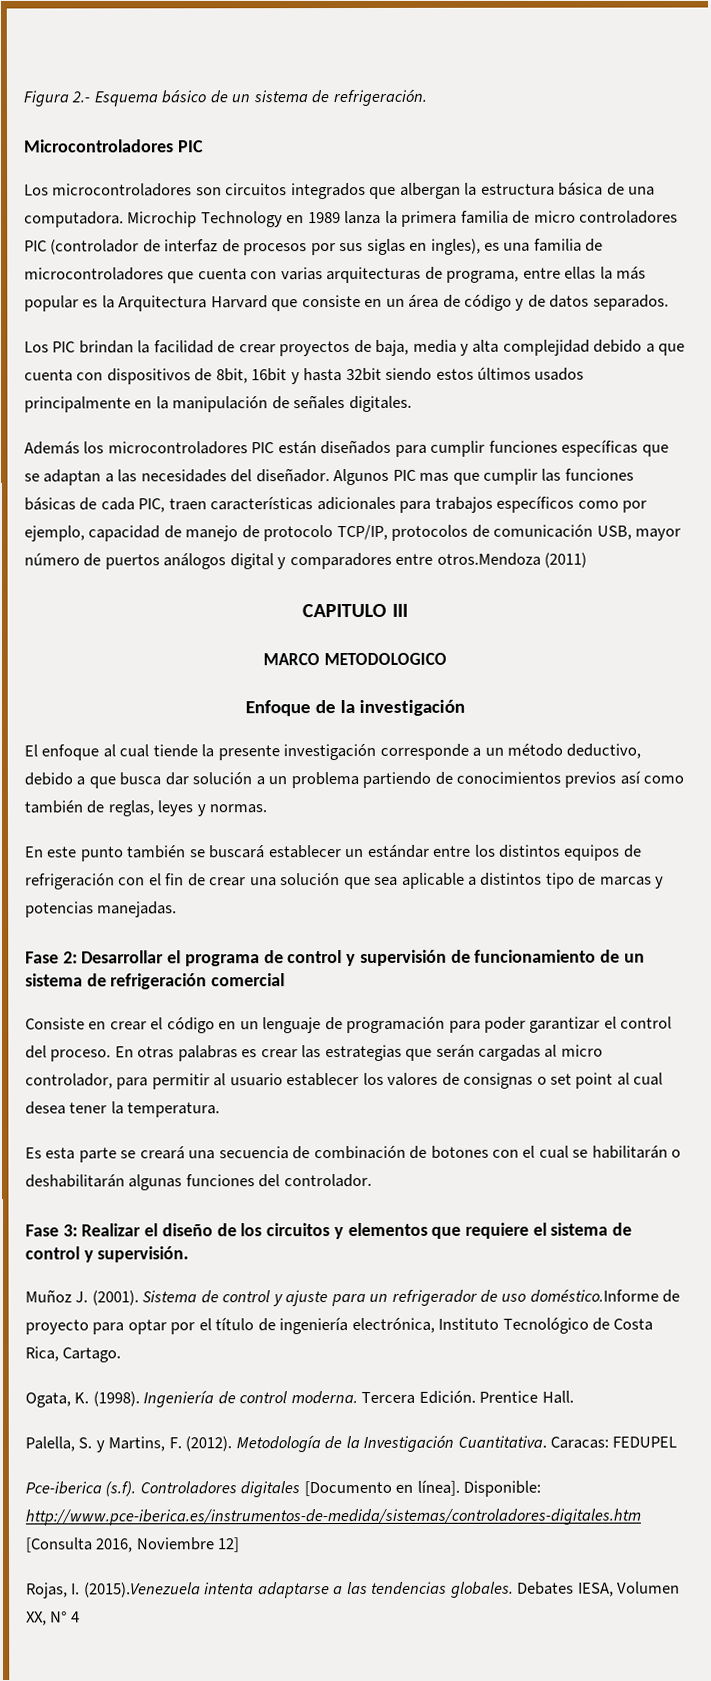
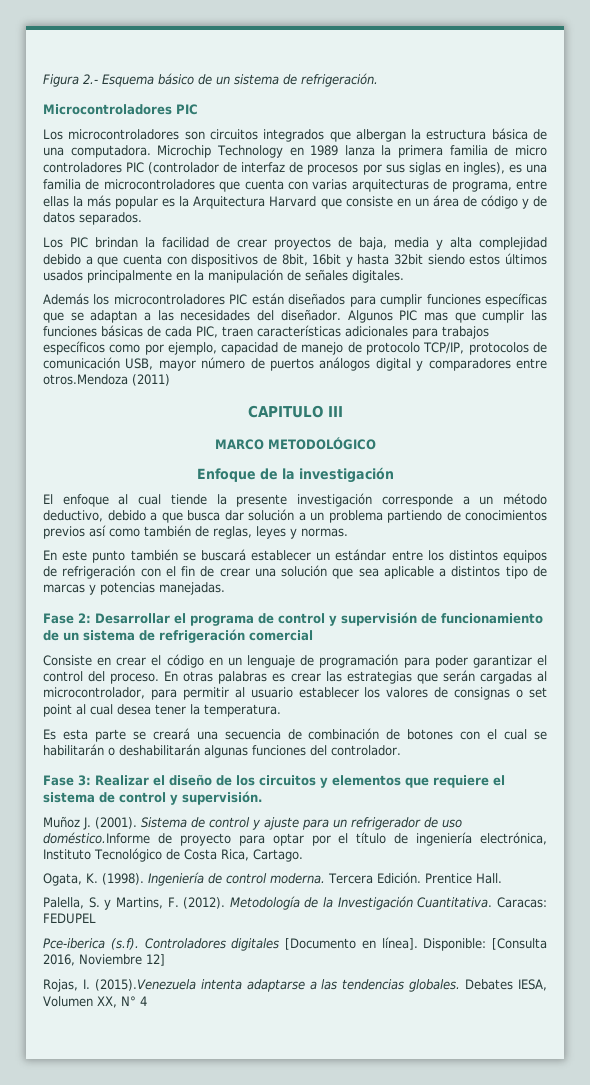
[323,652,447,666] METODOLOGICO -> [267,437,376,450] METODOLÓGICO
[560,1044,603,1057] [25,1073,113,1089] micro controlador, -> [43,687,145,699] microcontrolador,
[25,1508,641,1526] http://www.pce-iberica.es/instrumentos-de-medida/sistemas/controladores-digitales.htm -> (487, 944) none

